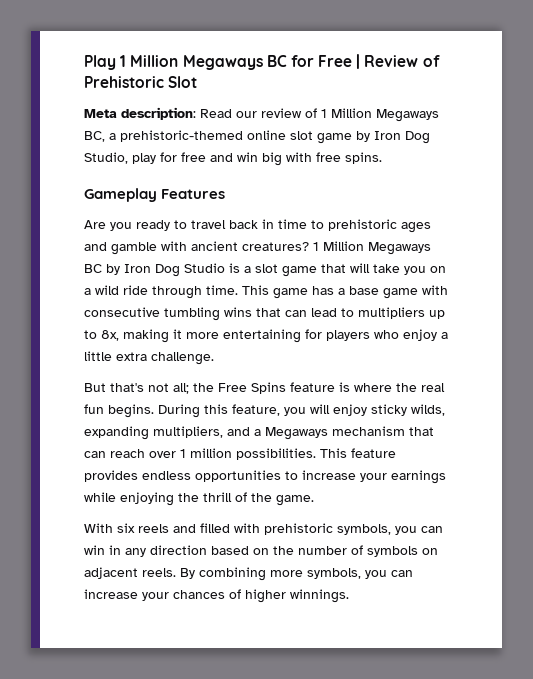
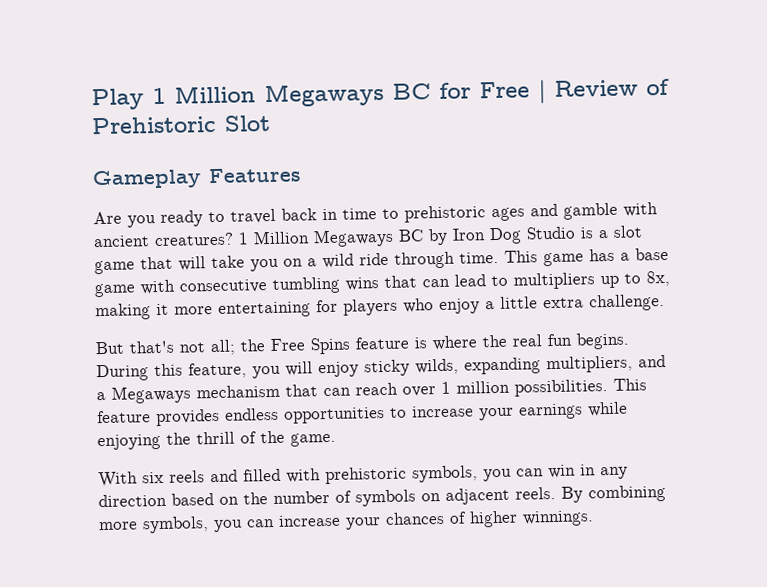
[84,107,439,122] [84,130,430,144] [84,152,382,166] // Meta description: Read our review of 1 Million Megaways BC, a prehistoric-themed online slot game by Iron Dog Studio, play for free and win big with free spins. -> (271, 123) none

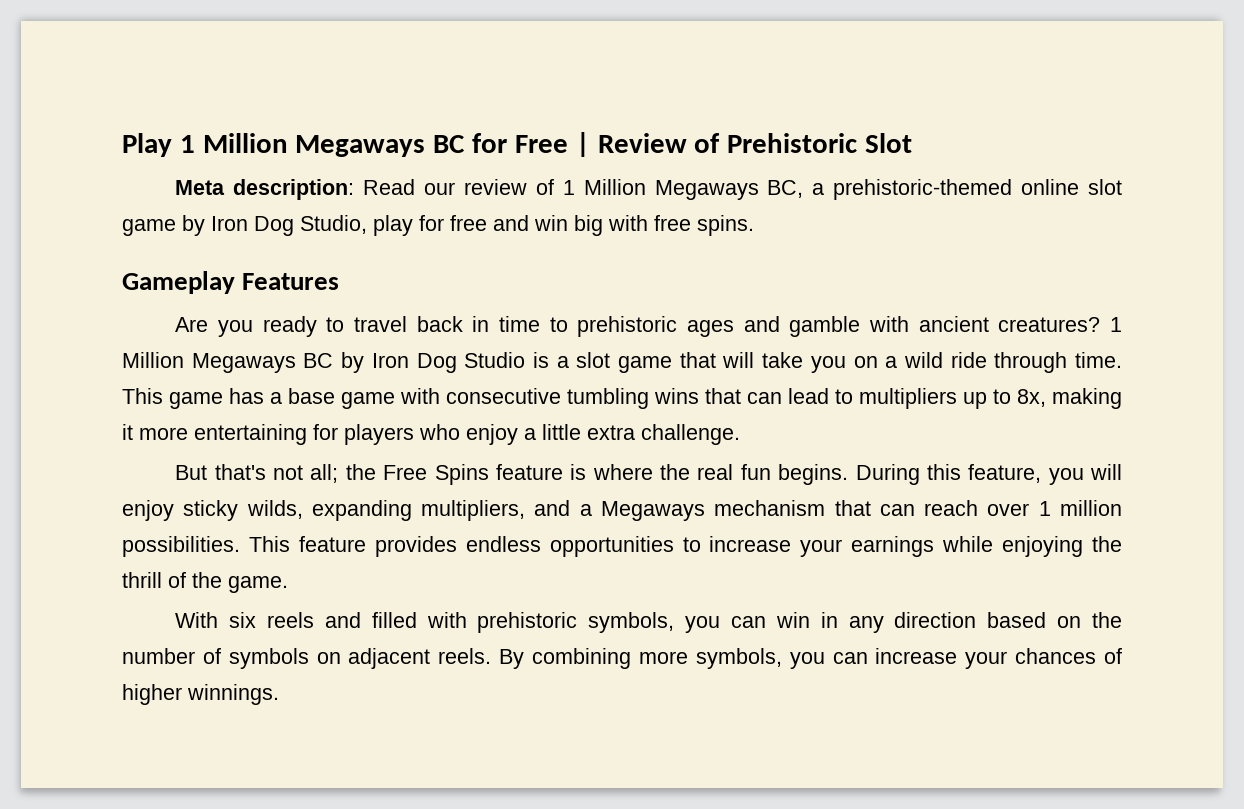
(271, 123) none -> [175,179,1122,200] [122,215,754,236] // Meta description: Read our review of 1 Million Megaways BC, a prehistoric-themed online slot game by Iron Dog Studio, play for free and win big with free spins.

